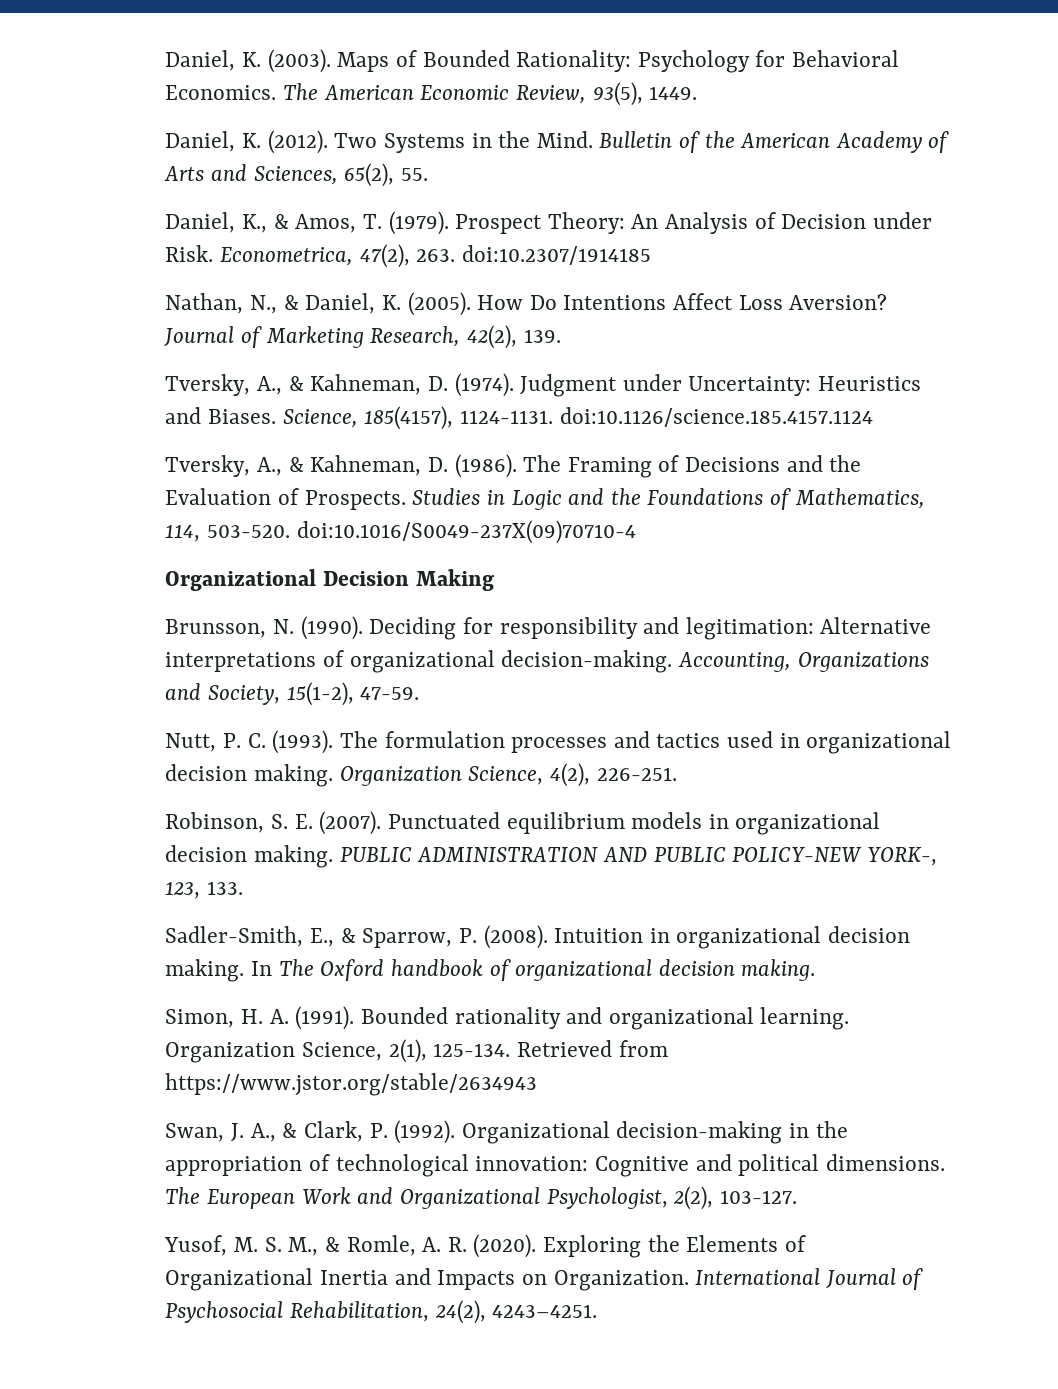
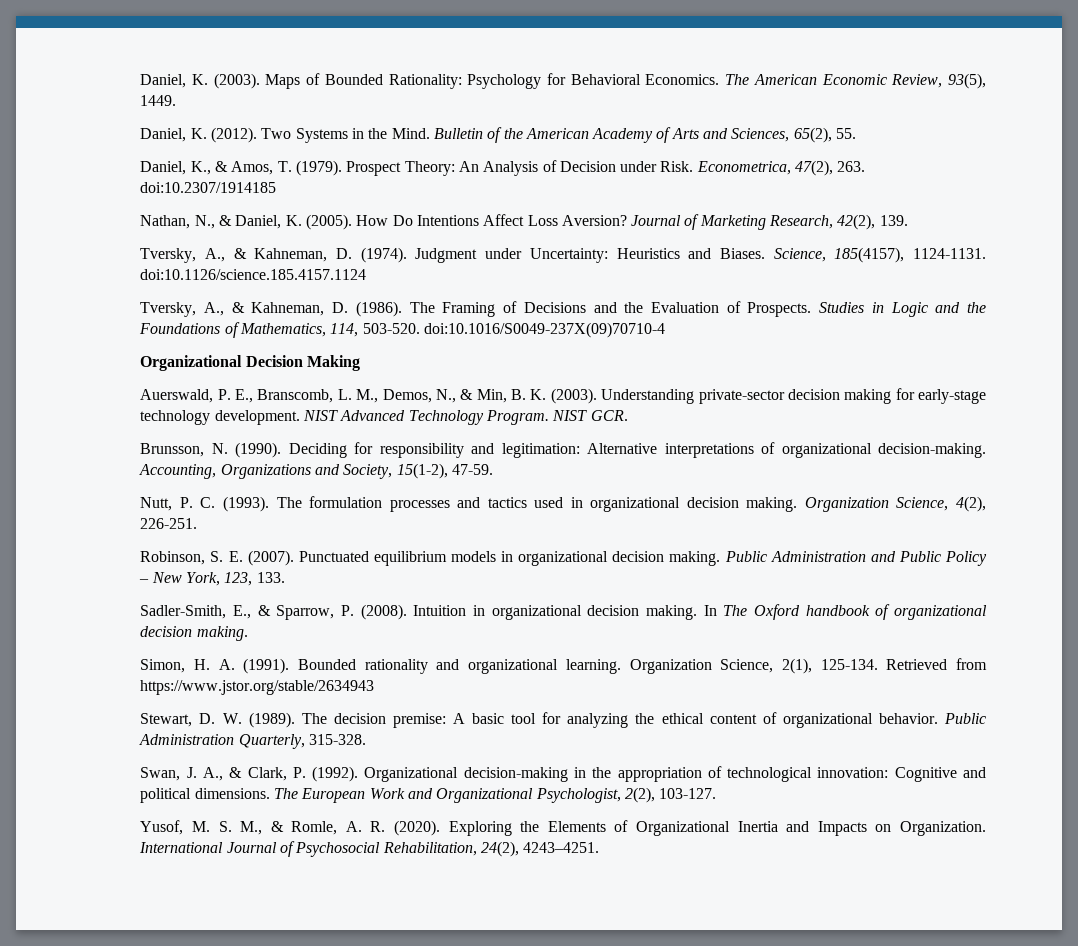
(494, 580) none -> [140,388,987,404] [140,410,628,425] // Auerswald, P. E., Branscomb, L. M., Demos, N., & Min, B. K. (2003). Understanding private-sector decision making for early-stage technology development. NIST Advanced Technology Program. NIST GCR.
[339,847,937,866] PUBLIC ADMINISTRATION AND PUBLIC POLICY-NEW YORK-, -> [724,551,988,566] [139,572,220,586] Public Administration and Public Policy – New York,
(538, 1084) none -> [140,712,986,728] [139,734,366,749] // Stewart, D. W. (1989). The decision premise: A basic tool for analyzing the ethical content of organizational behavior. Public Administration Quarterly, 315-328.

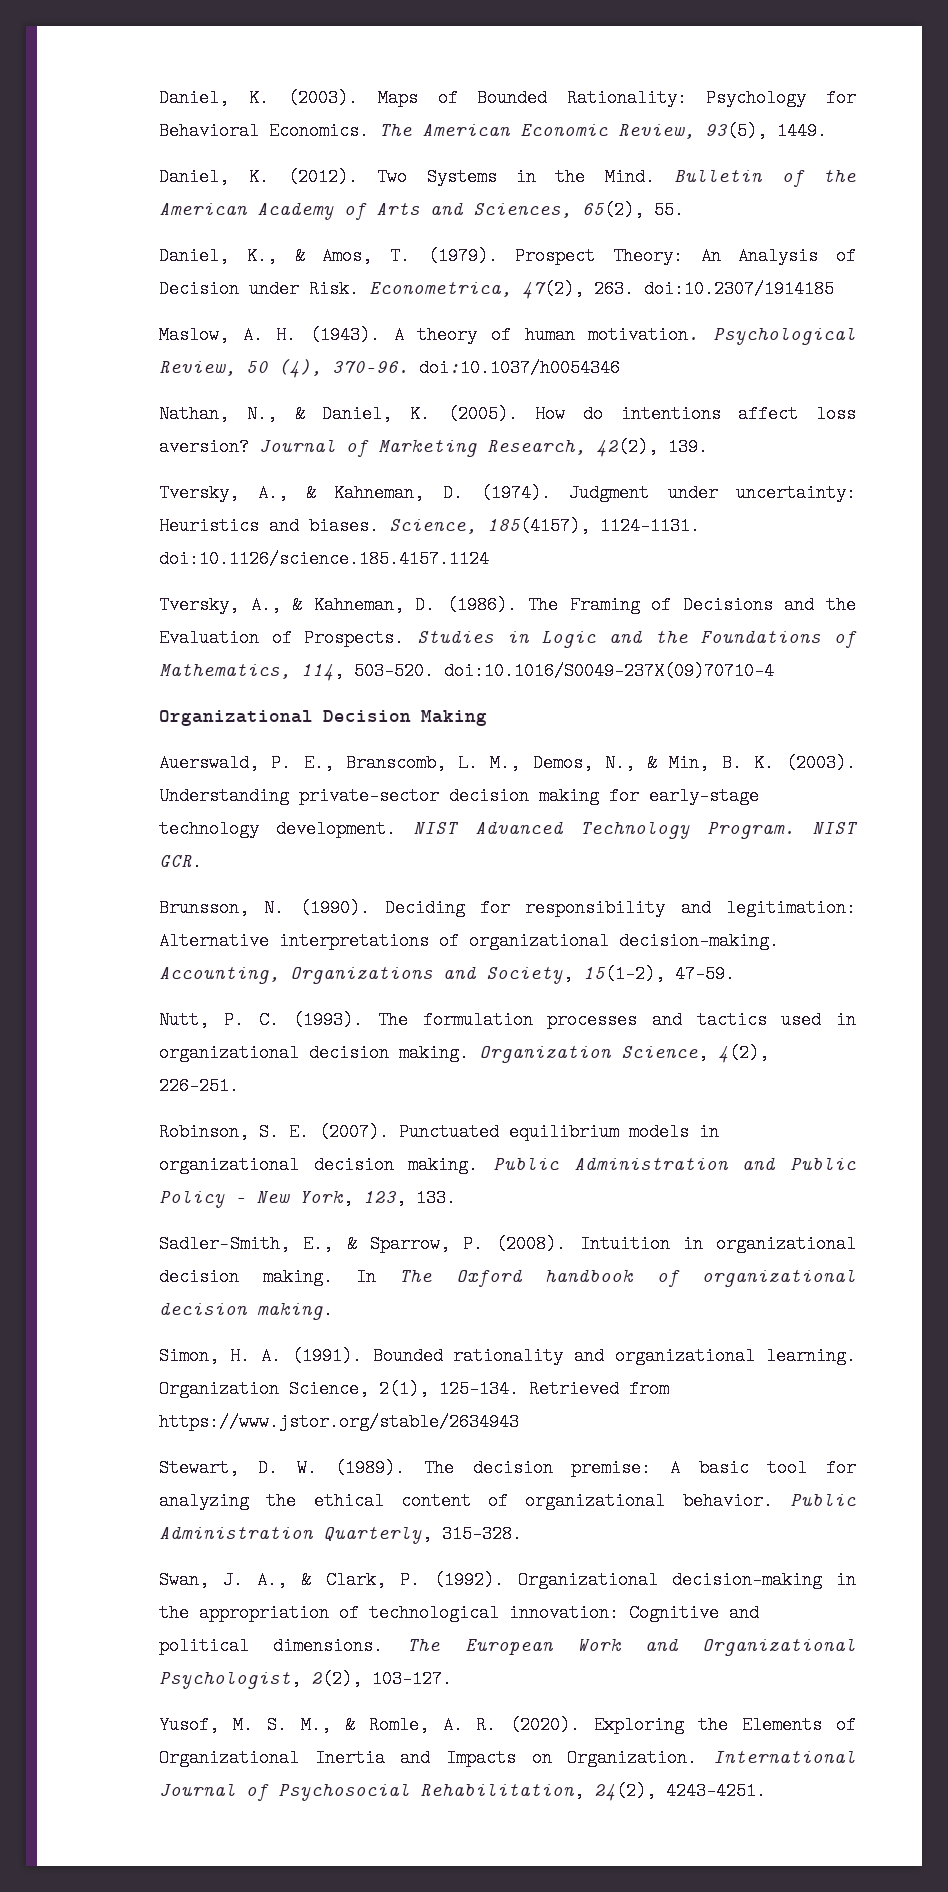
(277, 187) none -> [159,326,857,345] [159,359,621,379] // Maslow, A. H. (1943). A theory of human motivation. Psychological Review, 50 (4), 370–96. doi:10.1037/h0054346
[392,214,627,226] Do Intentions Affect Loss Aversion? -> [582,405,856,423] [159,438,250,456] do intentions affect loss aversion?
[529,248,608,263] Uncertainty: -> [736,484,856,502] uncertainty:
[719,248,765,259] Biases. -> [309,517,380,535] biases.

